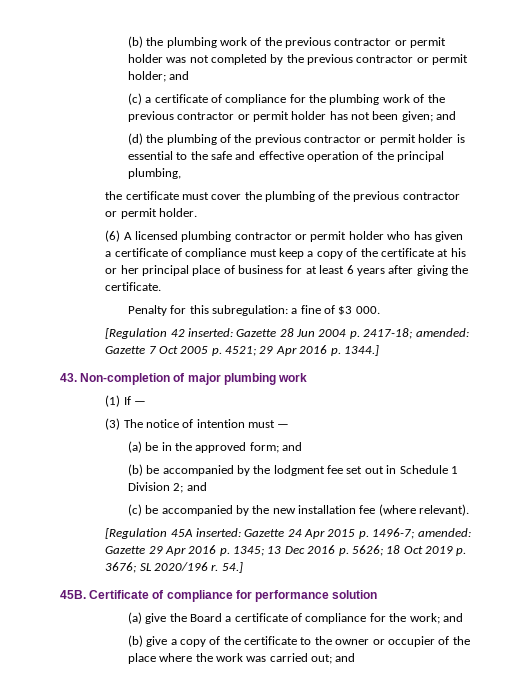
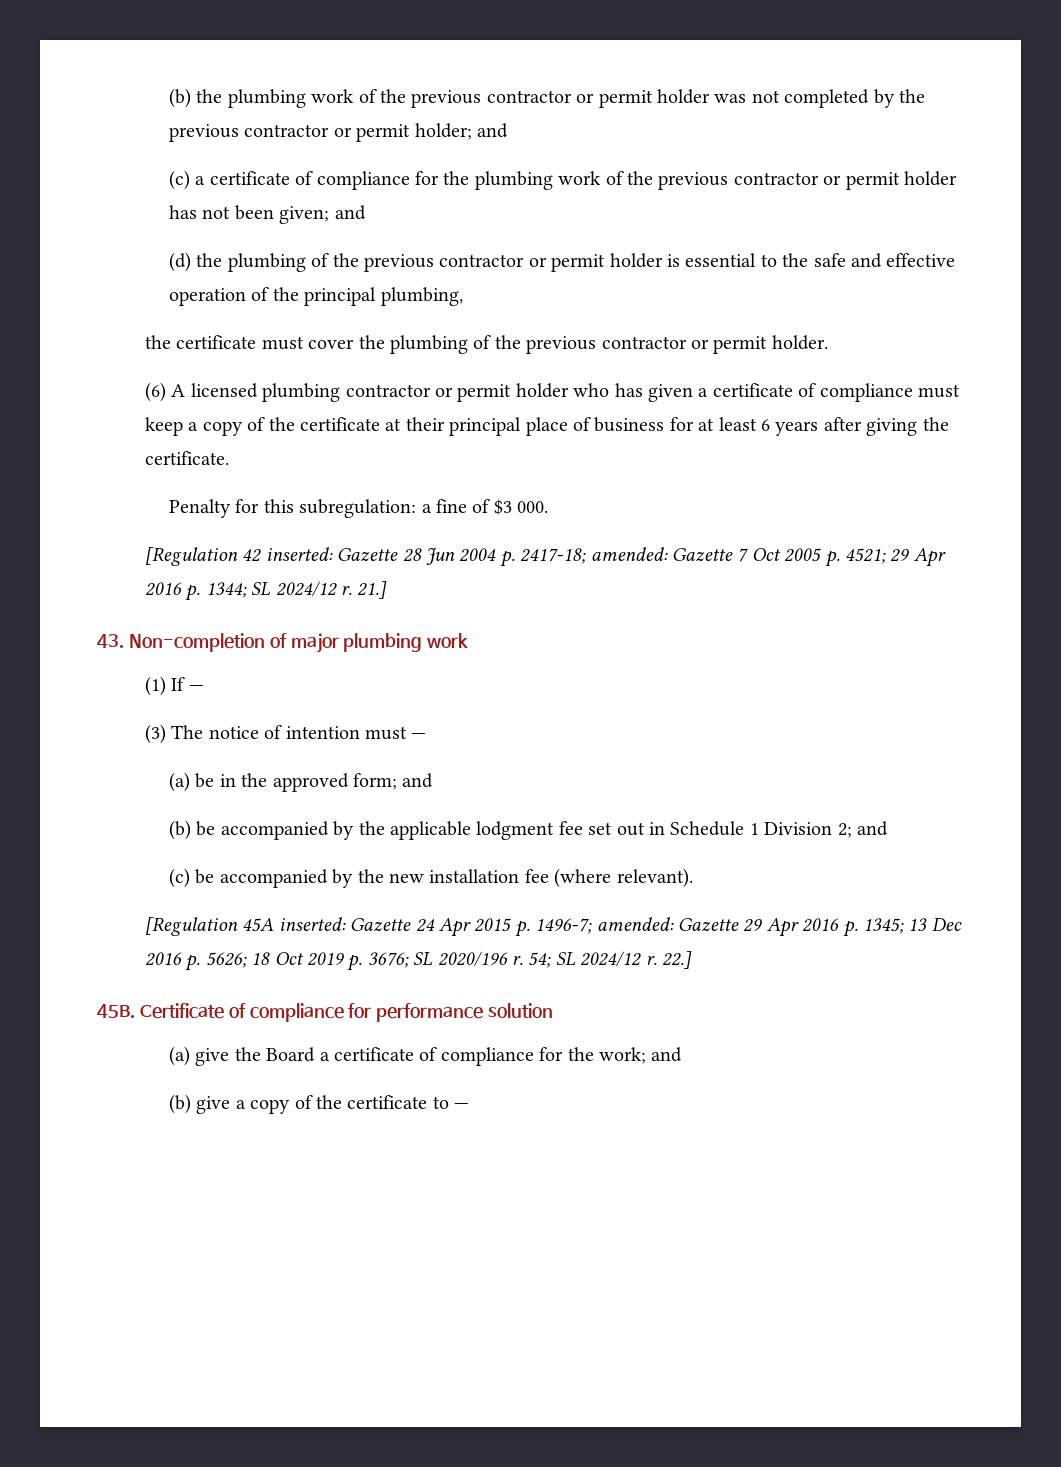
[450,248,466,257] [105,265,139,274] his or her -> [405,417,445,431] their
[343,345,379,356] 1344.] -> [205,581,388,599] 1344; SL 2024/12 r. 21.]
(271, 469) none -> [389,821,471,840] applicable
[221,562,243,573] 54.] -> [528,951,692,969] 54; SL 2024/12 r. 22.]
[314,636,470,647] [127,653,356,664] the owner or occupier of the place where the work was carried out; and -> [454,1103,470,1109] —

